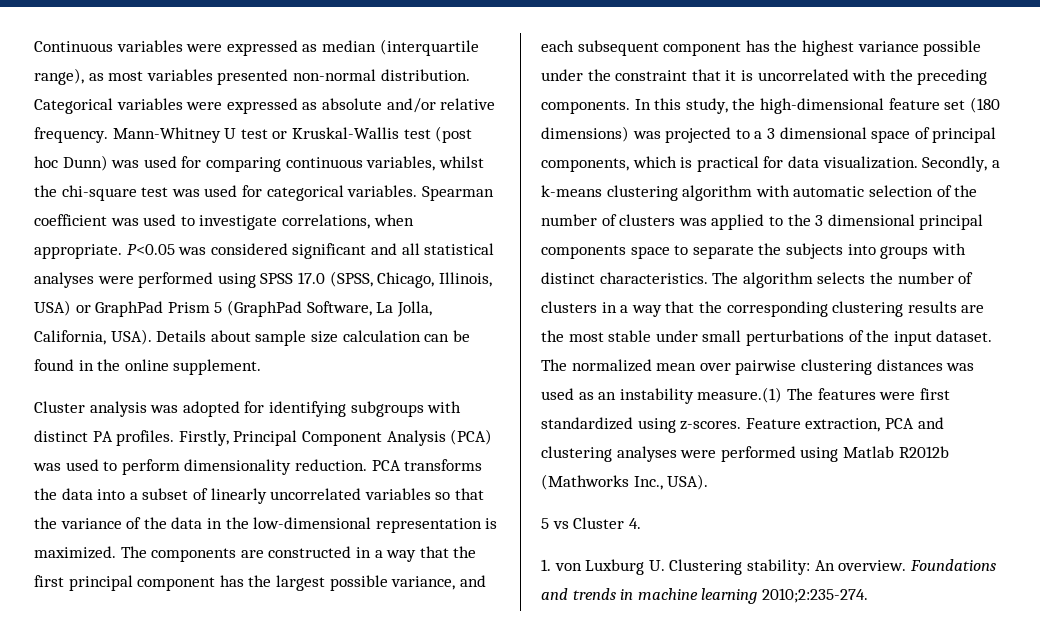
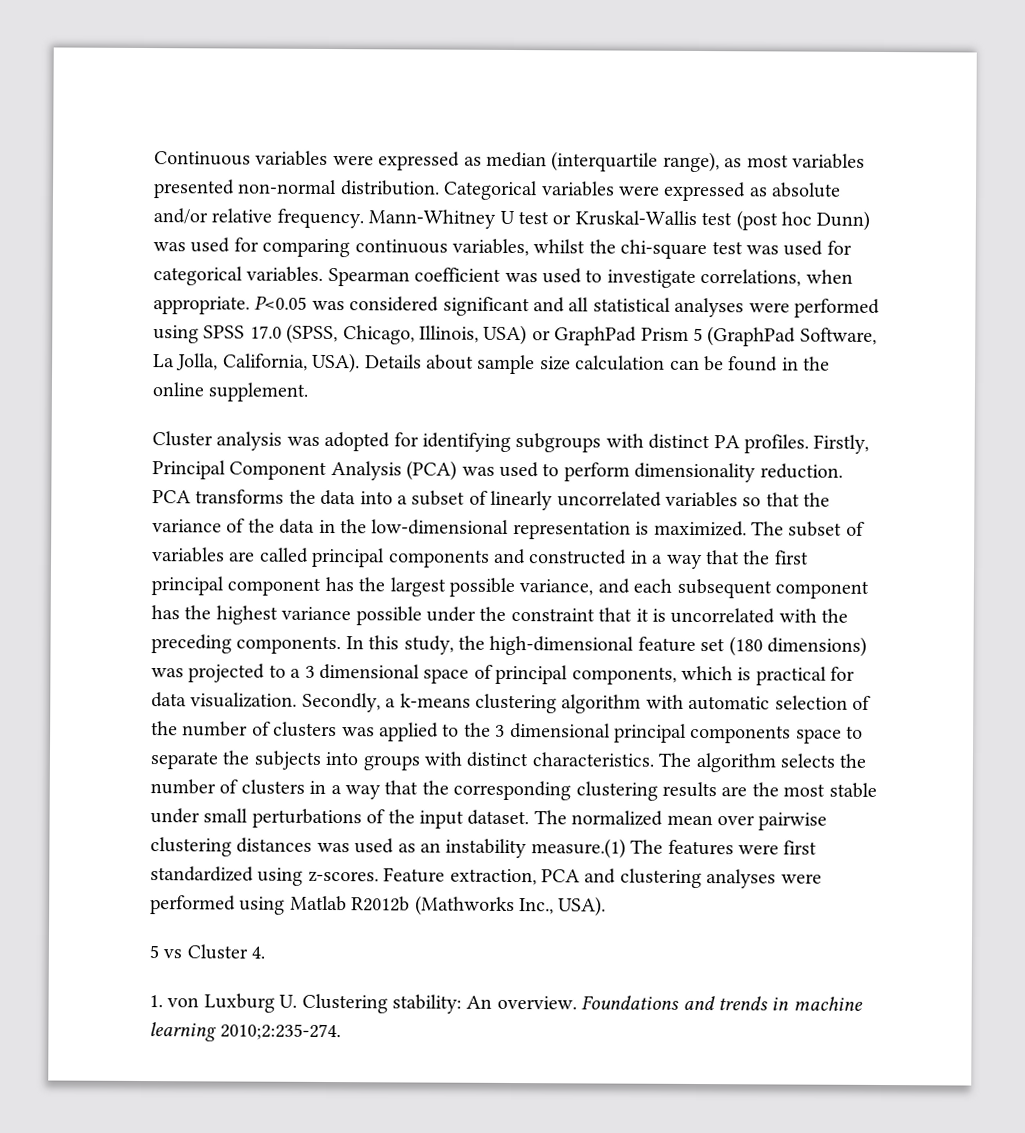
[151,548,264,562] components are -> [788,521,865,537] [152,547,526,568] subset of variables are called principal components and

